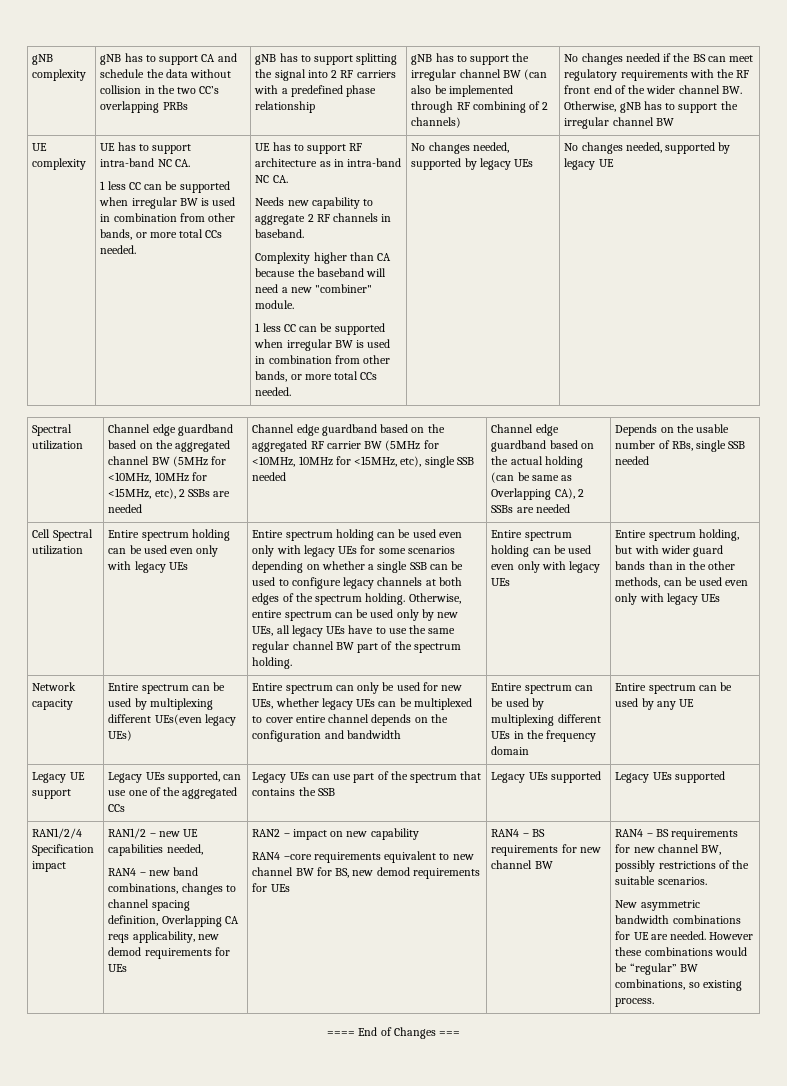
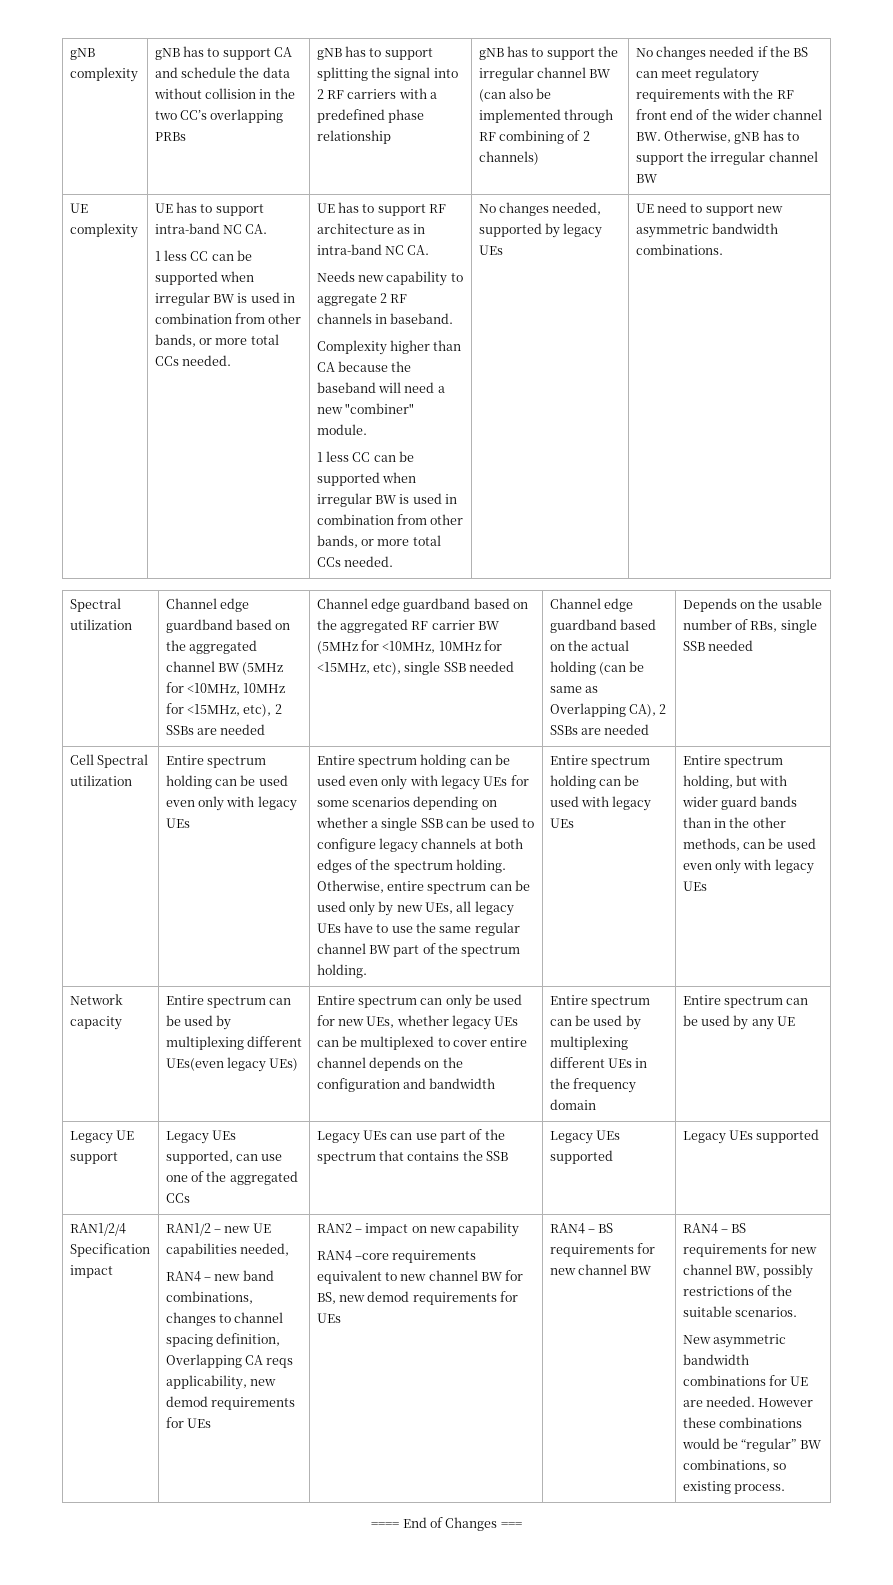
[564,142,731,154] [564,158,614,170] No changes needed, supported by legacy UE -> [635,202,784,216] [635,223,778,238] [635,244,723,255] UE need to support new asymmetric bandwidth combinations.
[491,561,540,573] even only -> (579, 801) none

